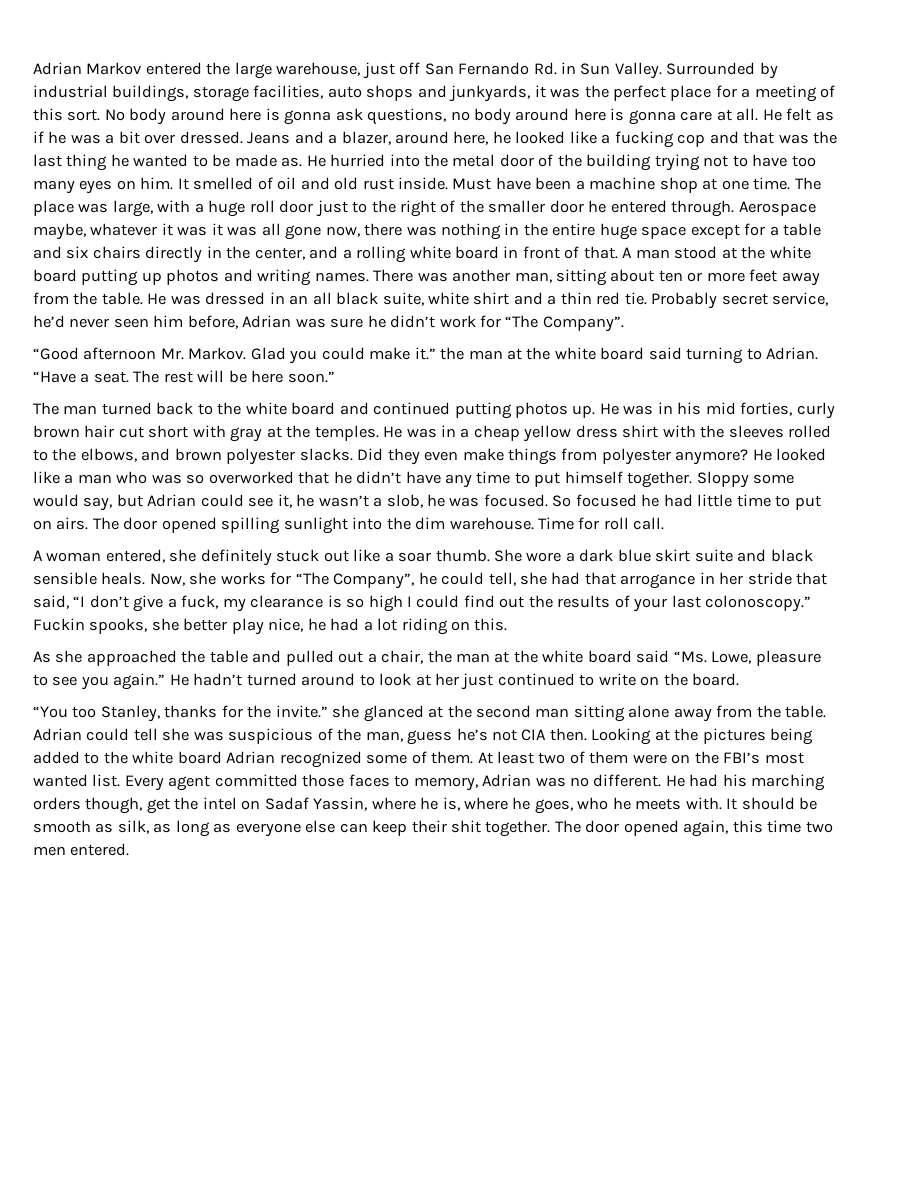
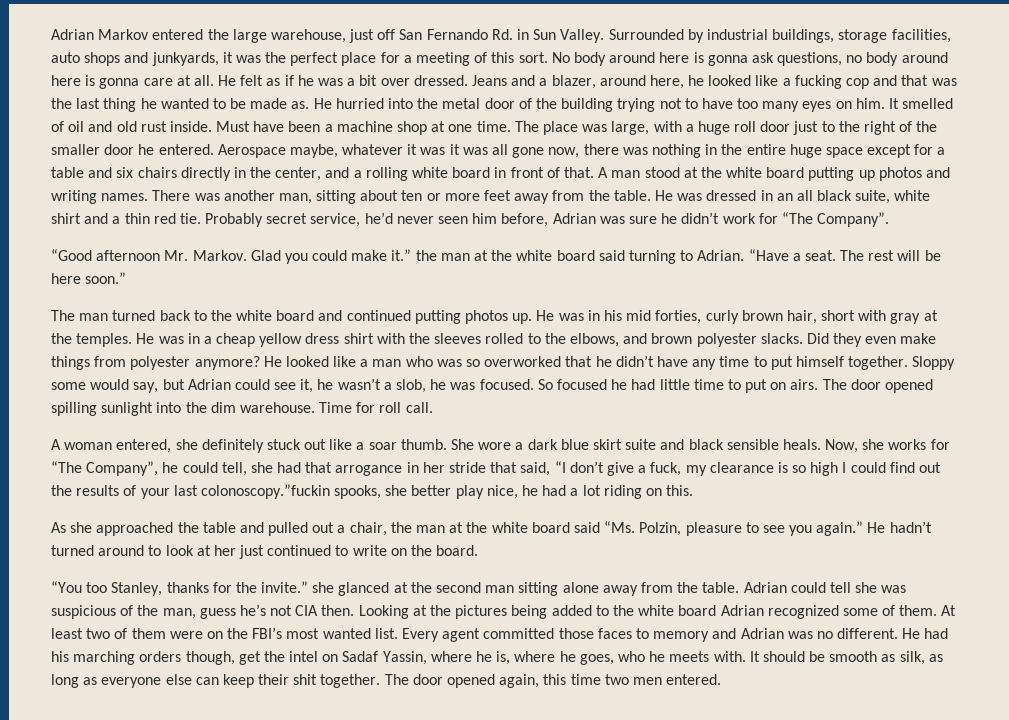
[610,200,735,217] entered through. -> [158,144,214,155] entered.
[84,425,144,438] hair cut -> [786,310,817,324] hair,
[705,595,812,612] [33,618,85,631] colonoscopy.” Fuckin -> [200,484,330,499] colonoscopy.”fuckin
[711,651,752,664] Lowe, -> [639,522,682,536] Polzin,
[413,777,478,791] memory, -> [653,628,737,642] memory and

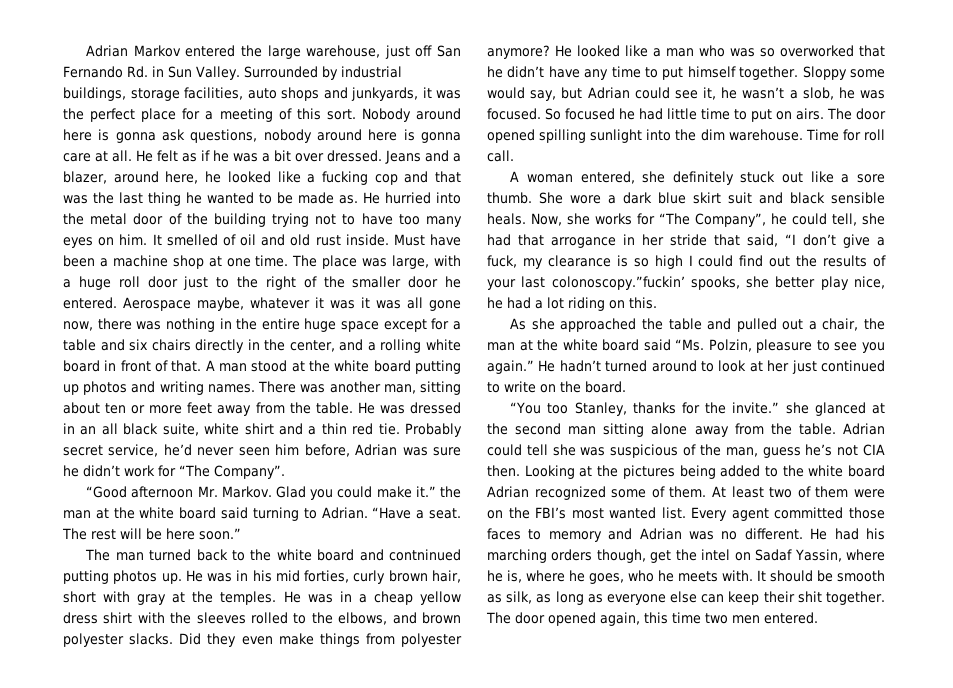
[551,52,606,66] No body -> [361,108,411,122] Nobody
[846,52,899,66] no body -> [263,129,312,143] nobody
[346,310,411,321] continued -> [388,549,461,561] contninued
[368,442,397,450] soar -> [857,174,885,183] sore
[625,439,657,450] suite -> [728,192,752,204] suit
[200,484,330,499] colonoscopy.”fuckin -> [551,276,685,290] colonoscopy.”fuckin’

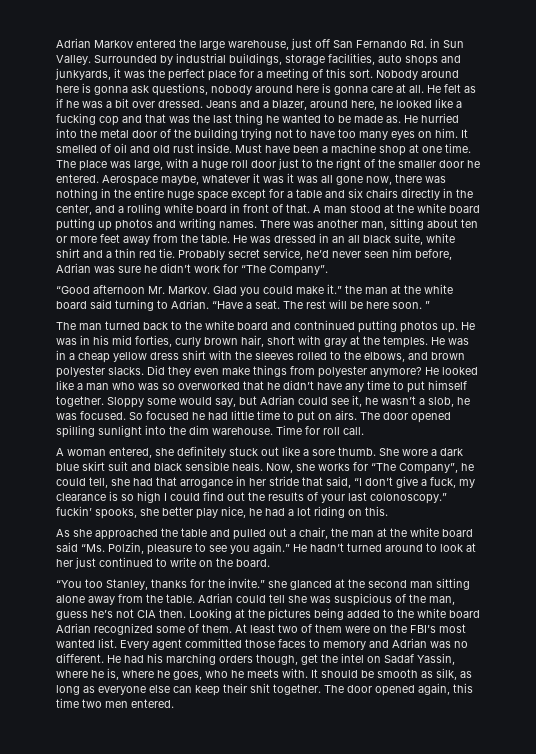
[199,528,241,540] soon.” -> [392,301,430,309] soon. ”
[551,276,685,290] colonoscopy.”fuckin’ -> [370,493,447,504] [56,506,92,516] colonoscopy.” fuckin’

